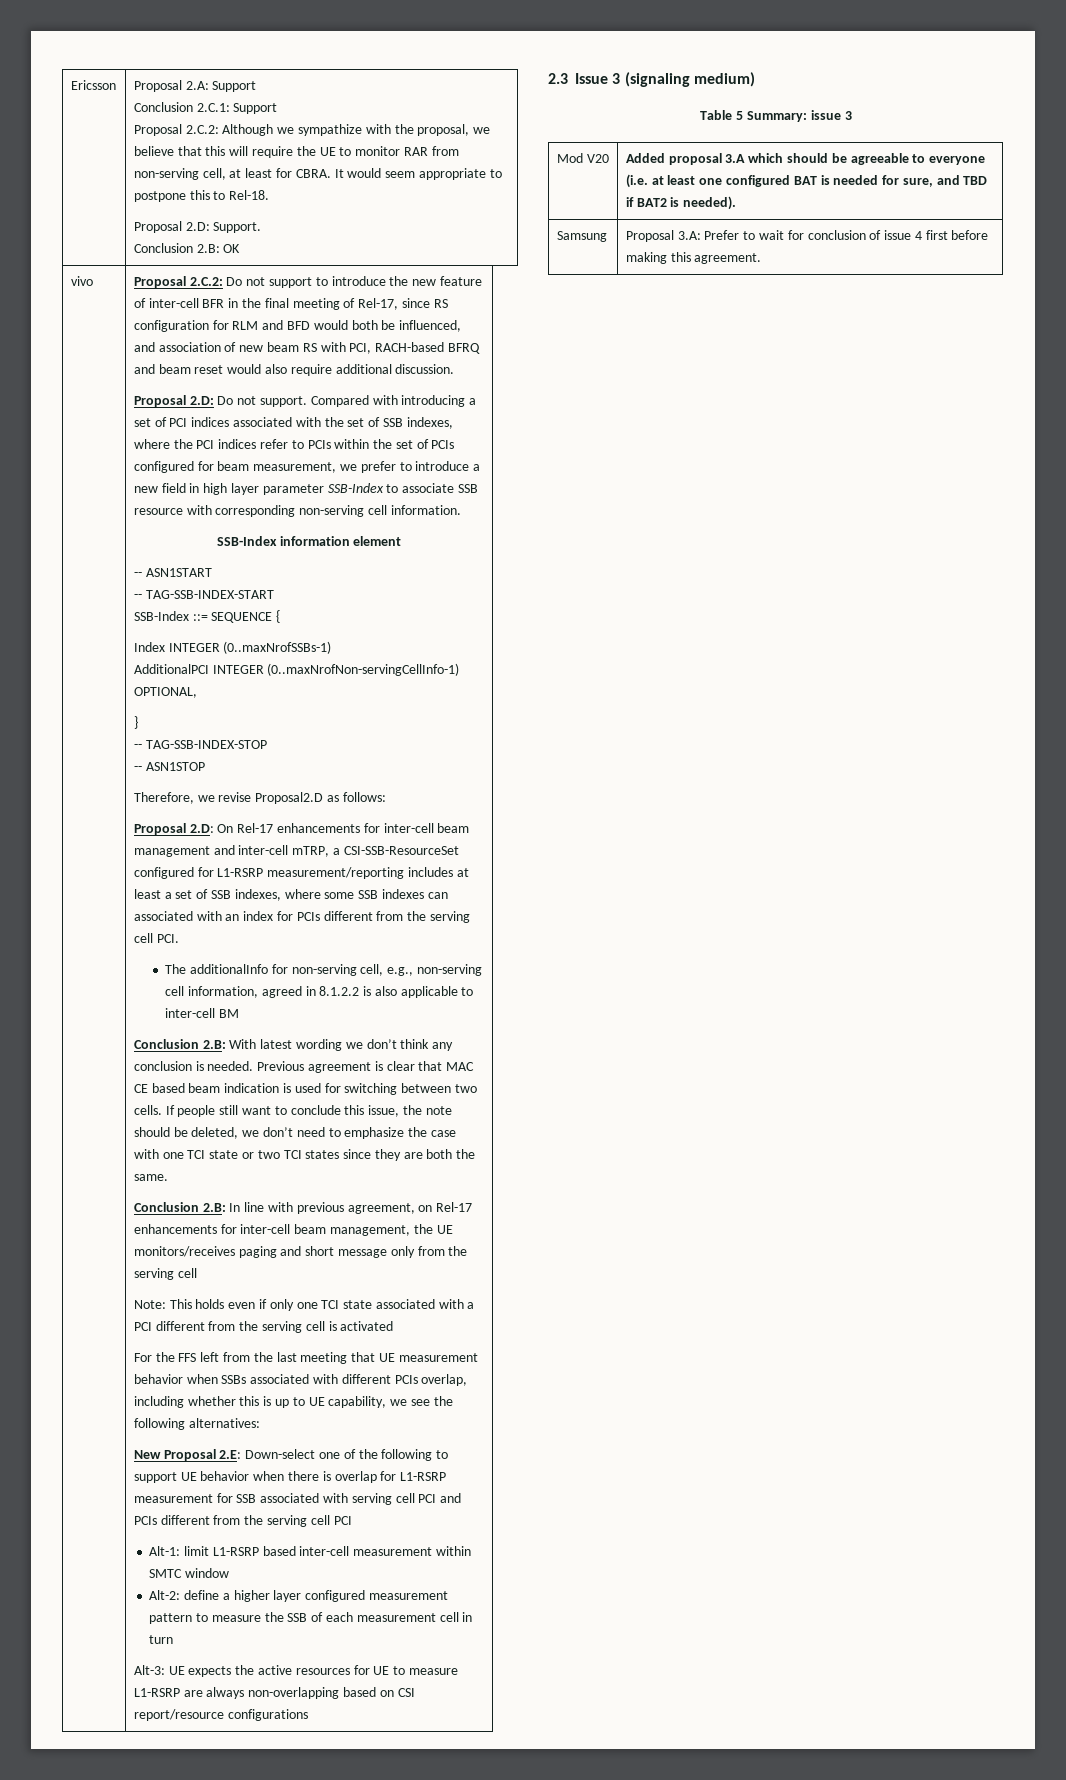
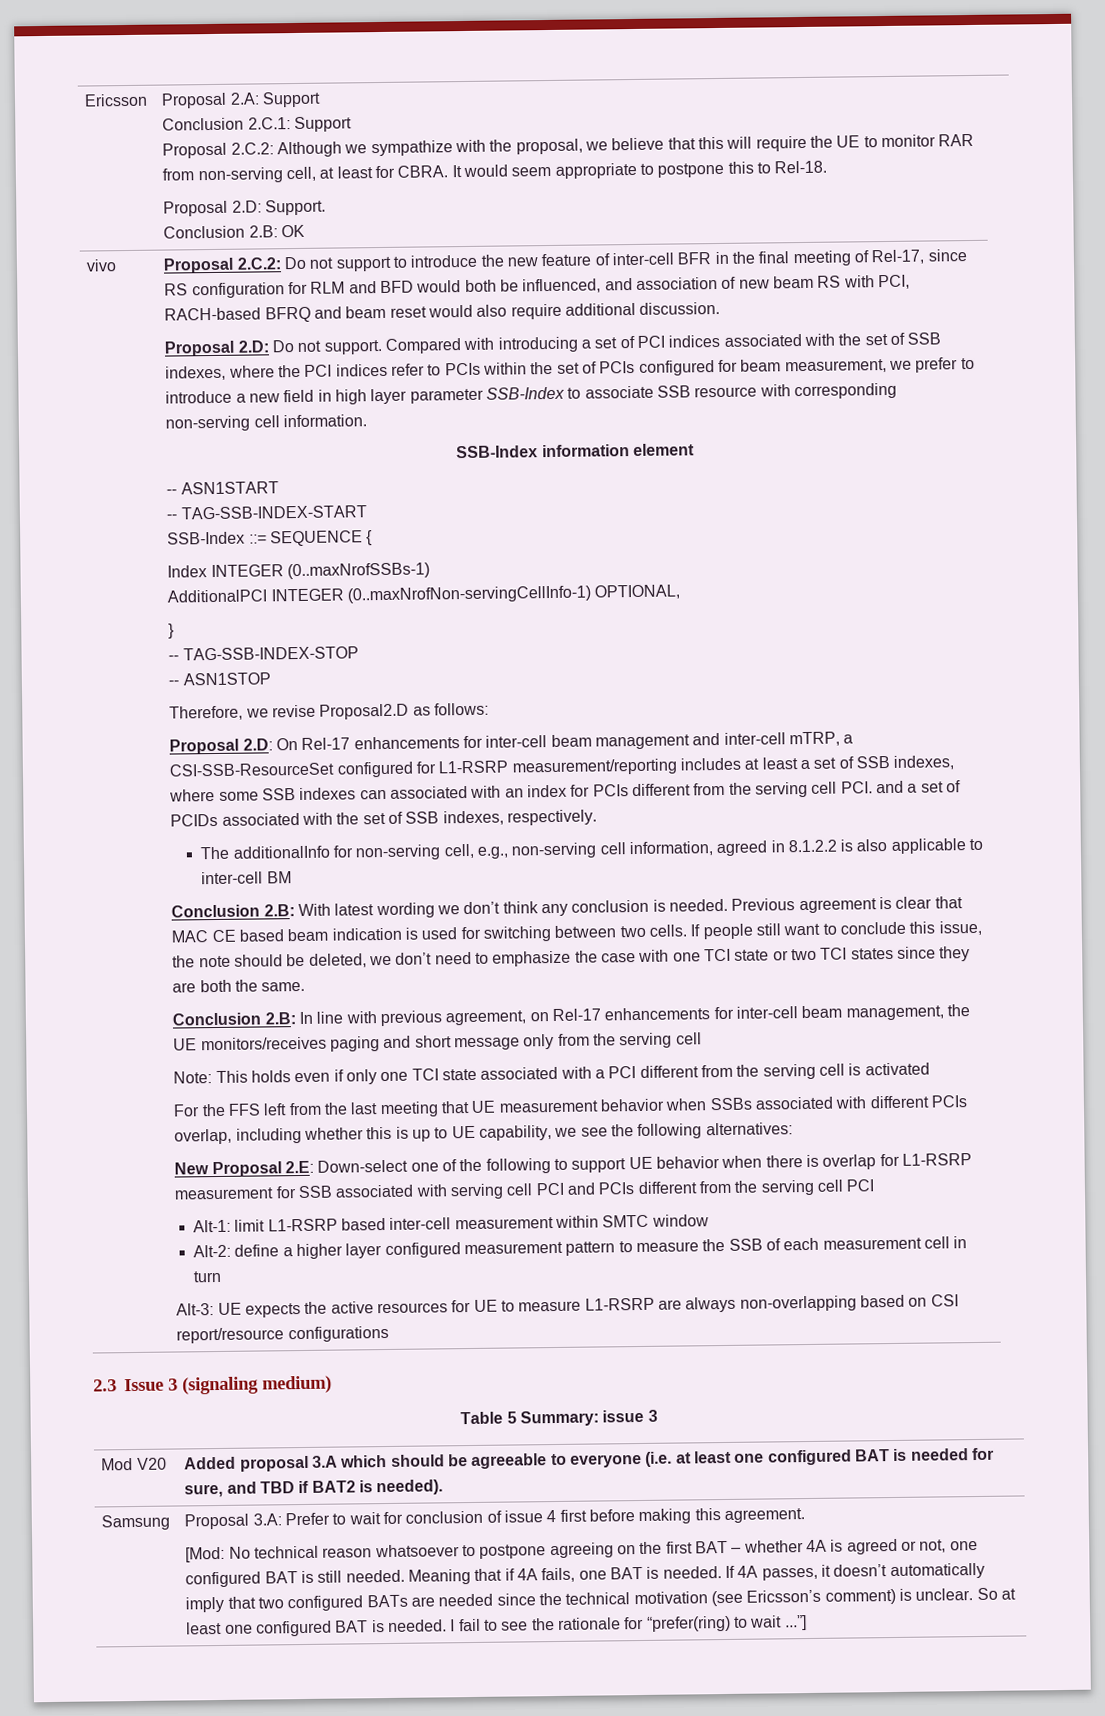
(179, 938) none -> [875,780,961,794] [170,809,598,827] and a set of PCIDs associated with the set of SSB indexes, respectively.
(762, 258) none -> [185,1538,978,1563] [185,1562,985,1588] [185,1587,1016,1613] [186,1615,807,1637] // [Mod: No technical reason whatsoever to postpone agreeing on the first BAT – whether 4A is agreed or not, one configured BAT is still needed. Meaning that if 4A fails, one BAT is needed. If 4A passes, it doesn’t automatically imply that two configured BATs are needed since the technical motivation (see Ericsson’s comment) is unclear. So at least one configured BAT is needed. I fail to see the rationale for “prefer(ring) to wait ...”]

